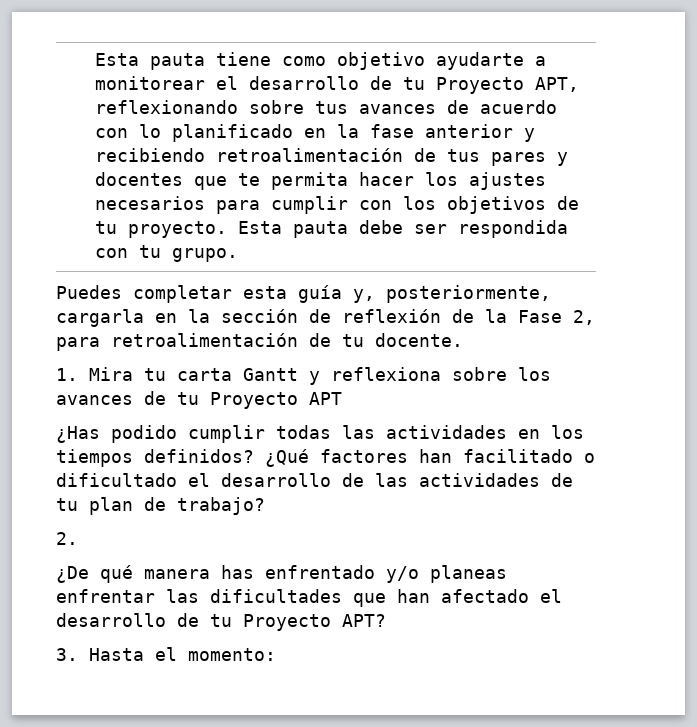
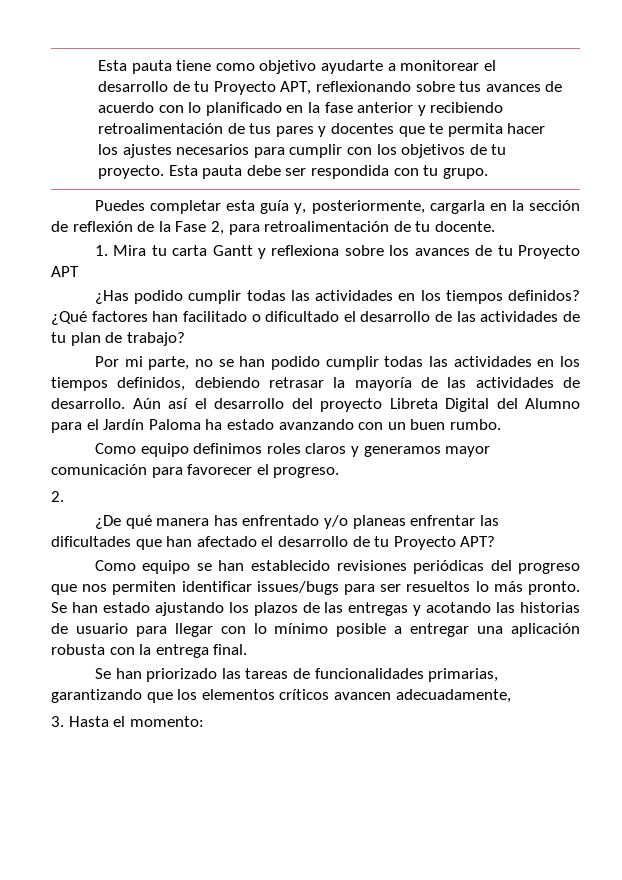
(265, 506) none -> [94,356,580,370] [51,377,580,391] [51,398,580,412] [51,419,501,433] [94,443,491,457] [51,464,340,478] // Por mi parte, no se han podido cumplir todas las actividades en los tiempos definidos, debiendo retrasar la mayoría de las actividades de desarrollo. Aún así el desarrollo del proyecto Libreta Digital del Alumno para el Jardín Paloma ha estado avanzando con un buen rumbo. // Como equipo definimos roles claros y generamos mayor comunicación para favorecer el progreso.
(386, 620) none -> [94,560,580,574] [51,581,580,595] [51,602,581,616] [51,623,581,637] [51,644,248,658] [94,668,499,682] [51,689,511,703] // Como equipo se han establecido revisiones periódicas del progreso que nos permiten identificar issues/bugs para ser resueltos lo más pronto. Se han estado ajustando los plazos de las entregas y acotando las historias de usuario para llegar con lo mínimo posible a entregar una aplicación robusta con la entrega final. // Se han priorizado las tareas de funcionalidades primarias, garantizando que los elementos críticos avancen adecuadamente,

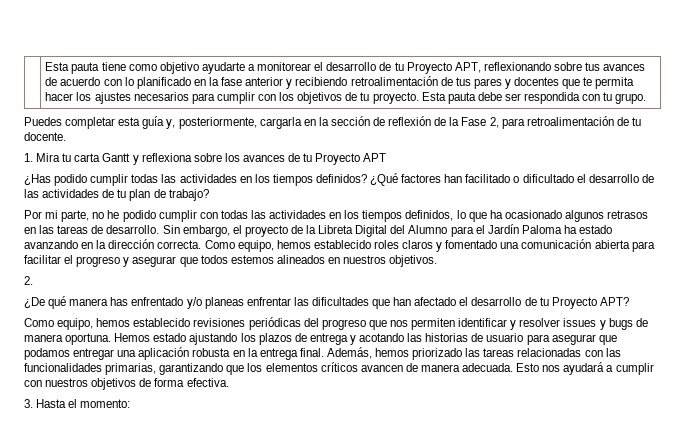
[218,356,379,370] se han podido cumplir -> [107,210,218,222] he podido cumplir con
[194,377,580,391] [51,398,382,412] debiendo retrasar la mayoría de las actividades de desarrollo. Aún así el desarrollo del proyecto -> [456,210,649,222] [24,225,317,237] lo que ha ocasionado algunos retrasos en las tareas de desarrollo. Sin embargo, el proyecto de la
[358,419,501,430] [94,443,491,457] [51,464,340,478] con un buen rumbo. // Como equipo definimos roles claros y generamos mayor comunicación para favorecer el progreso. -> [81,239,655,252] [24,255,438,267] en la dirección correcta. Como equipo, hemos establecido roles claros y fomentado una comunicación abierta para facilitar el progreso y asegurar que todos estemos alineados en nuestros objetivos.
[142,560,245,574] equipo se han -> [57,318,131,330] equipo, hemos
[256,581,580,595] [51,602,98,613] issues/bugs para ser resueltos lo más pronto. Se han -> [510,318,648,330] [24,333,151,345] y resolver issues y bugs de manera oportuna. Hemos
[324,602,409,616] las entregas -> [309,333,348,345] entrega
[174,623,403,637] llegar con lo mínimo posible a -> [551,334,617,345] [24,348,70,360] asegurar que podamos
[109,647,135,655] con -> [232,350,245,357] en
[94,668,142,679] // Se han -> [326,347,410,359] Además, hemos
[292,668,310,679] de -> [517,348,621,357] relacionadas con las
[395,689,511,703] adecuadamente, -> [405,362,654,375] [24,378,229,390] de manera adecuada. Esto nos ayudará a cumplir con nuestros objetivos de forma efectiva.

